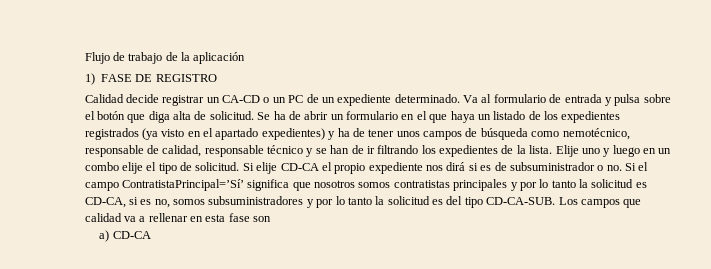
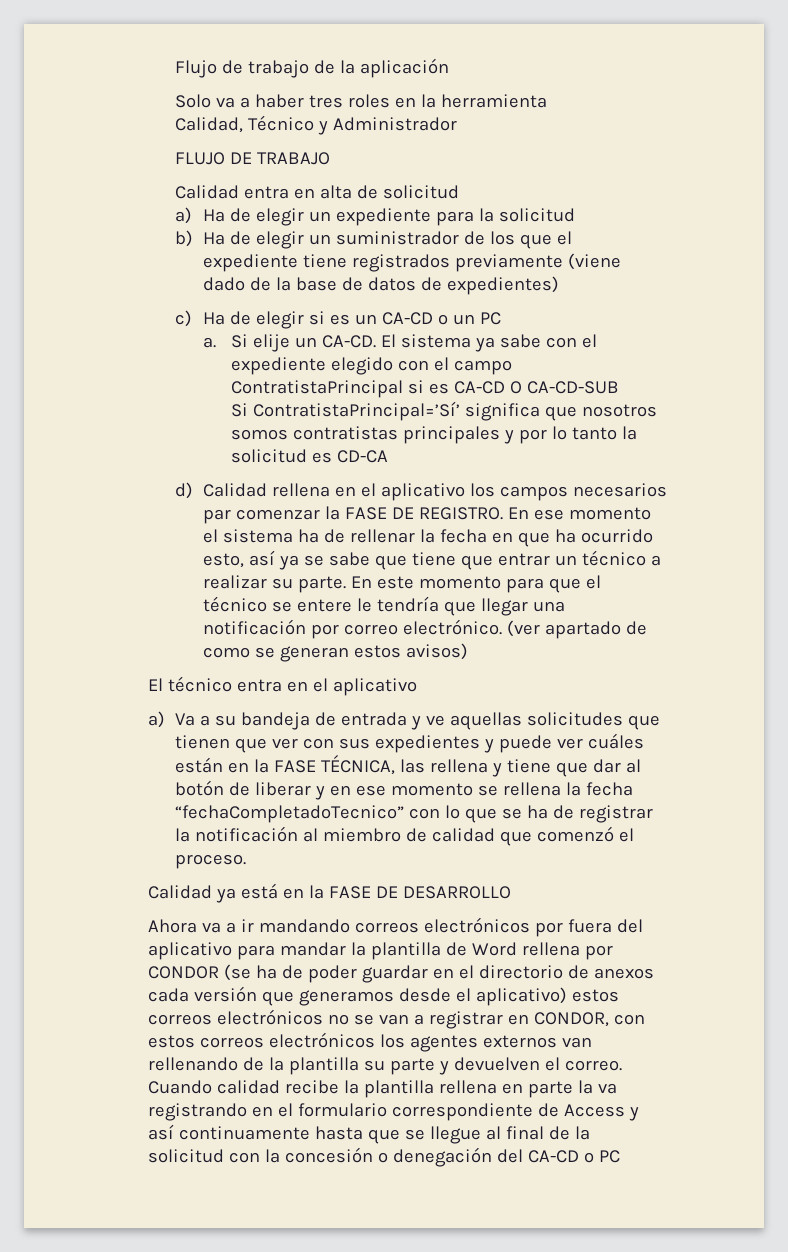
[84,73,217,85] [84,94,205,106] 1) FASE DE REGISTRO // Calidad decide registrar -> [175,94,548,108] [175,115,458,135] [175,152,331,165] [175,185,460,199] [175,207,576,226] [175,230,573,249] [203,253,622,272] [203,276,560,295] [175,310,351,329] Solo va a haber tres roles en la herramienta // Calidad, Técnico y Administrador // FLUJO DE TRABAJO // Calidad entra en alta de solicitud // a) Ha de elegir un expediente para la solicitud // b) Ha de elegir un suministrador de los que el expediente tiene registrados previamente (viene dado de la base de datos de expedientes) // c) Ha de elegir si es
[306,94,671,106] [84,111,621,123] [84,128,630,140] [84,145,672,157] [84,162,649,174] [84,182,119,191] de un expediente determinado. Va al formulario de entrada y pulsa sobre el botón que diga alta de solicitud. Se ha de abrir un formulario en el que haya un listado de los expedientes registrados (ya visto en el apartado expedientes) y ha de tener unos campos de búsqueda como nemotécnico, responsable de calidad, responsable técnico y se han de ir filtrando los expedientes de la lista. Elije uno y luego en un combo elije el tipo de solicitud. Si elije CD-CA el propio expediente nos dirá si es de subsuministrador o no. Si el campo -> [203,334,597,352] [230,357,512,375] [230,380,619,398] [230,403,248,417] // a. Si elije un CA-CD. El sistema ya sabe con el expediente elegido con el campo ContratistaPrincipal si es CA-CD O CA-CD-SUB // Si
[84,196,642,208] [84,213,272,222] [99,230,151,242] CD-CA, si es no, somos subsuministradores y por lo tanto la solicitud es del tipo CD-CA-SUB. Los campos que calidad va a rellenar en esta fase son // a) CD-CA -> [336,450,388,463] [175,482,668,501] [203,506,652,524] [203,529,654,547] [203,550,662,570] [203,575,602,593] [203,596,566,616] [203,619,648,639] [203,643,469,662] [147,676,417,696] [147,711,661,730] [175,733,645,753] [175,755,642,777] [175,780,634,800] [175,805,654,823] [175,826,635,846] [175,854,247,869] [147,883,511,903] [147,917,643,937] [147,942,613,960] [147,964,654,983] [147,986,619,1006] [147,1009,645,1029] [147,1032,592,1052] [147,1057,622,1075] [147,1080,617,1098] [147,1103,639,1121] [147,1124,590,1144] [147,1147,620,1167] CD-CA // d) Calidad rellena en el aplicativo los campos necesarios par comenzar la FASE DE REGISTRO. En ese momento el sistema ha de rellenar la fecha en que ha ocurrido esto, así ya se sabe que tiene que entrar un técnico a realizar su parte. En este momento para que el técnico se entere le tendría que llegar una notificación por correo electrónico. (ver apartado de como se generan estos avisos) // El técnico entra en el aplicativo // a) Va a su bandeja de entrada y ve aquellas solicitudes que tienen que ver con sus expedientes y puede ver cuáles están en la FASE TÉCNICA, las rellena y tiene que dar al botón de liberar y en ese momento se rellena la fecha “fechaCompletadoTecnico” con lo que se ha de registrar la notificación al miembro de calidad que comenzó el proceso. // Calidad ya está en la FASE DE DESARROLLO // Ahora va a ir mandando correos electrónicos por fuera del aplicativo para mandar la plantilla de Word rellena por CONDOR (se ha de poder guardar en el directorio de anexos cada versión que generamos desde el aplicativo) estos correos electrónicos no se van a registrar en CONDOR, con estos correos electrónicos los agentes externos van rellenando de la plantilla su parte y devuelven el correo. Cuando calidad recibe la plantilla rellena en parte la va registrando en el formulario correspondiente de Access y así continuamente hasta que se llegue al final de la solicitud con la concesión o denegación del CA-CD o PC

